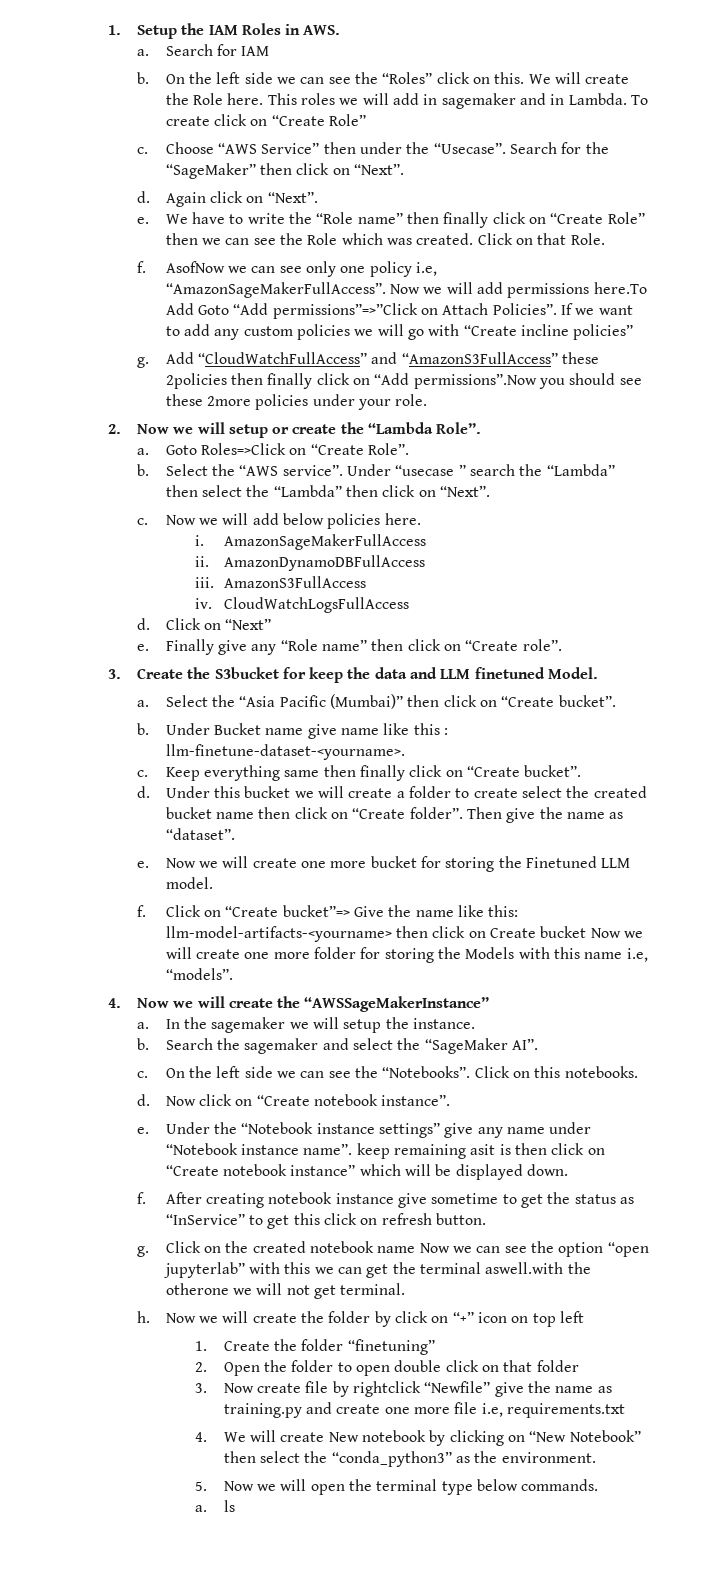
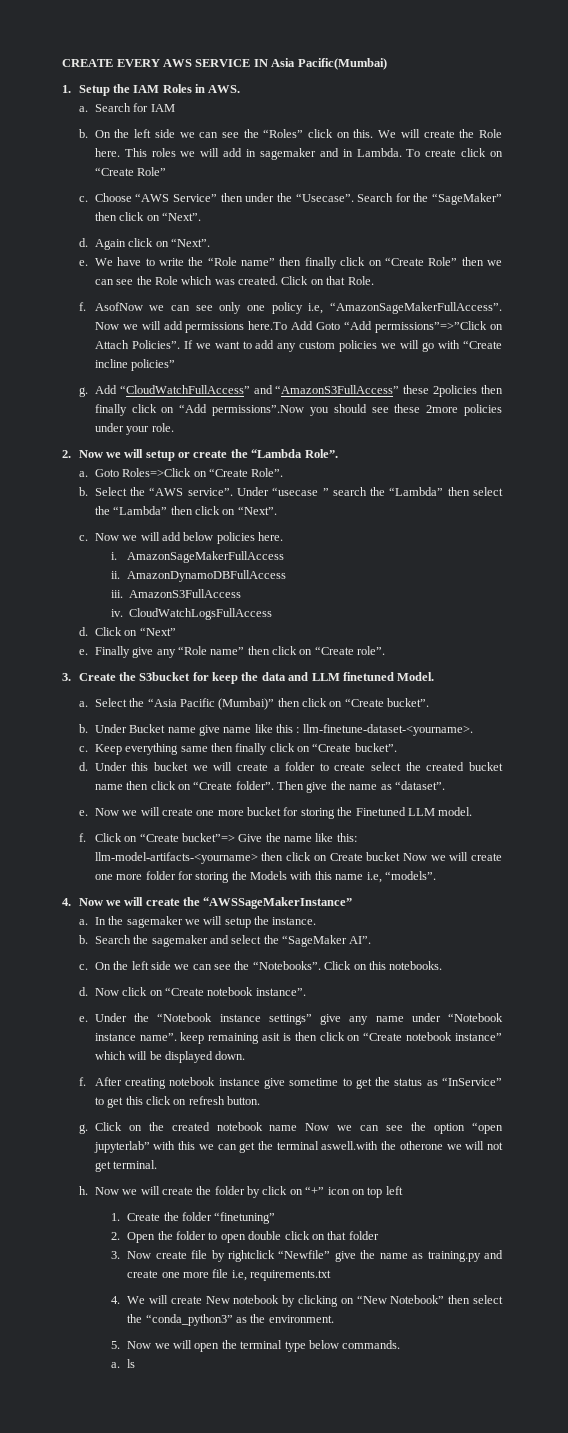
(107, 30) none -> [62,58,387,70] CREATE EVERY AWS SERVICE IN Asia Pacific(Mumbai) //

